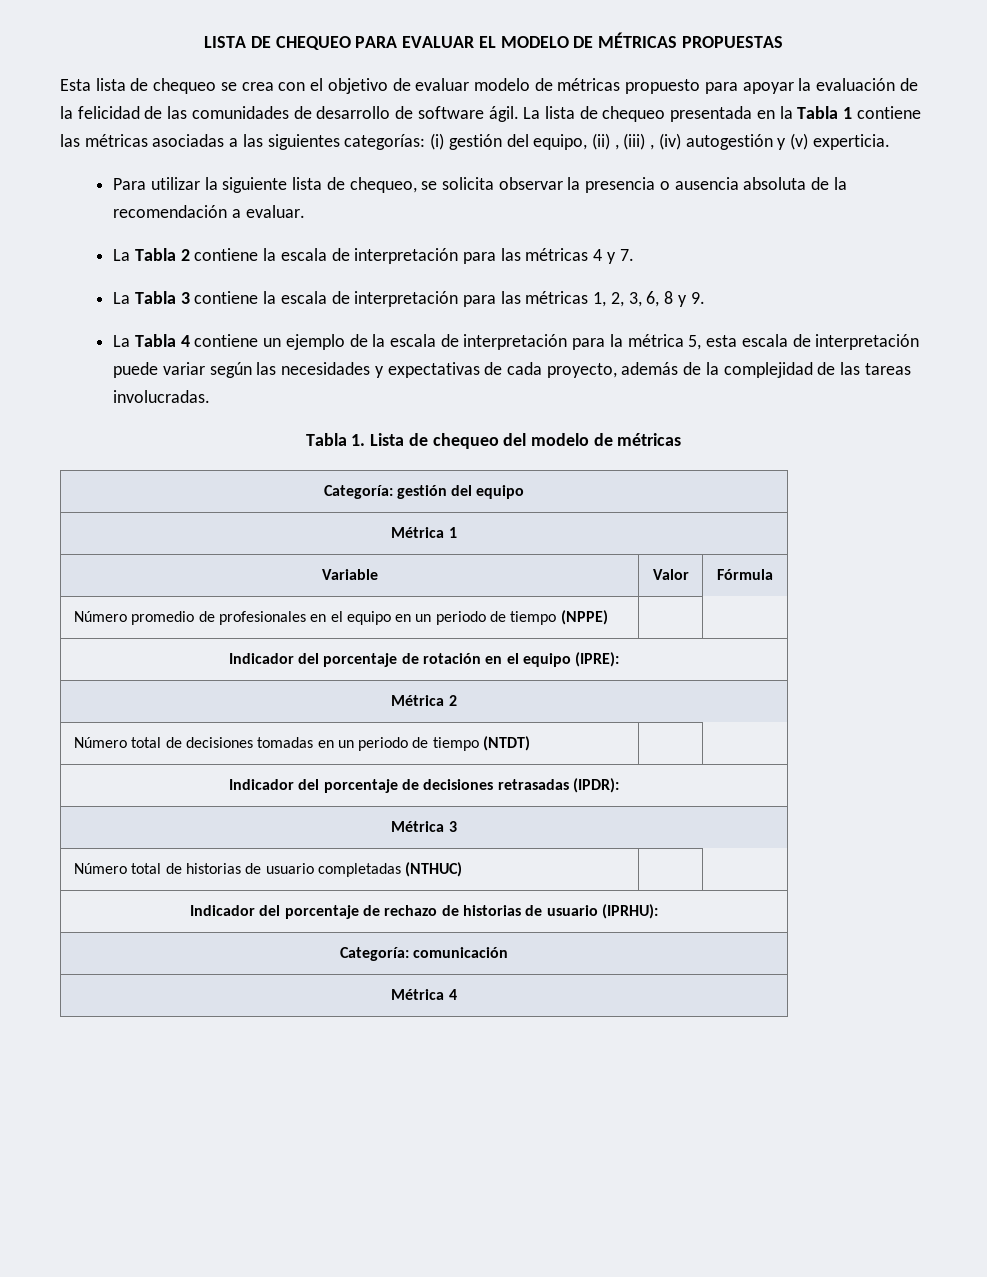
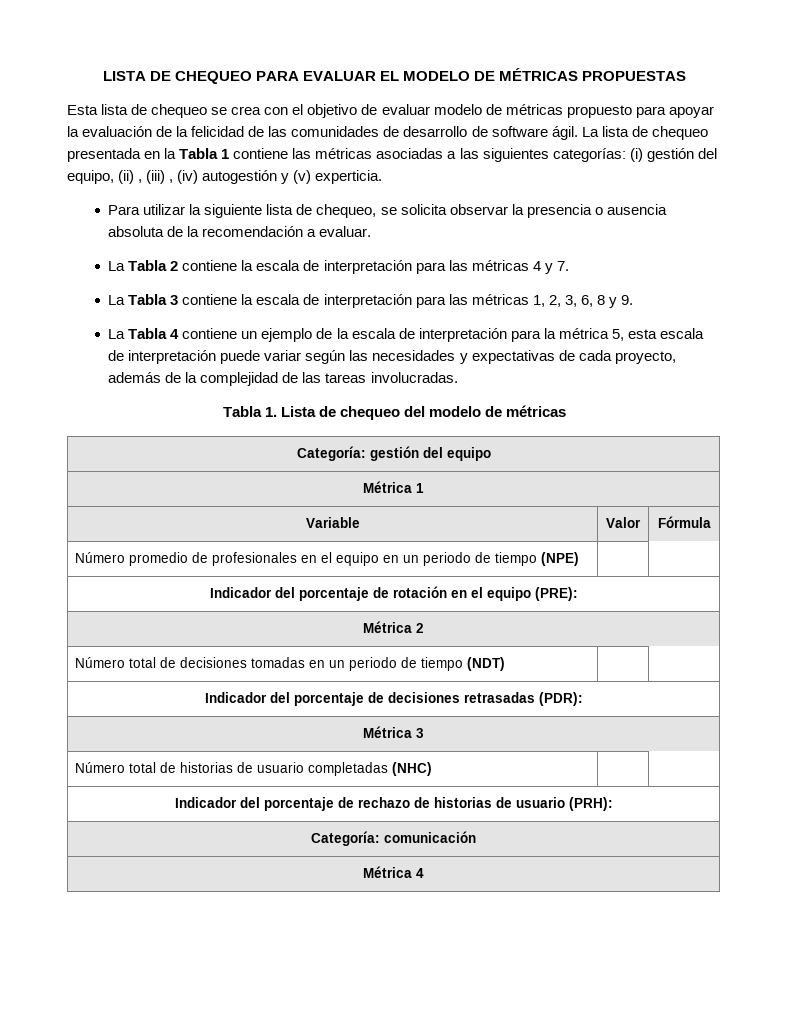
[560,610,608,625] (NPPE) -> [541,552,580,566] (NPE)
[575,652,620,667] (IPRE): -> [534,587,578,601] (PRE):
[483,736,531,751] (NTDT) -> [467,657,506,671] (NDT)
[572,778,619,793] (IPDR): -> [538,692,583,706] (PDR):
[405,862,463,877] (NTHUC) -> [392,762,433,776] (NHC)
[601,904,658,919] (IPRHU): -> [568,797,613,811] (PRH):

